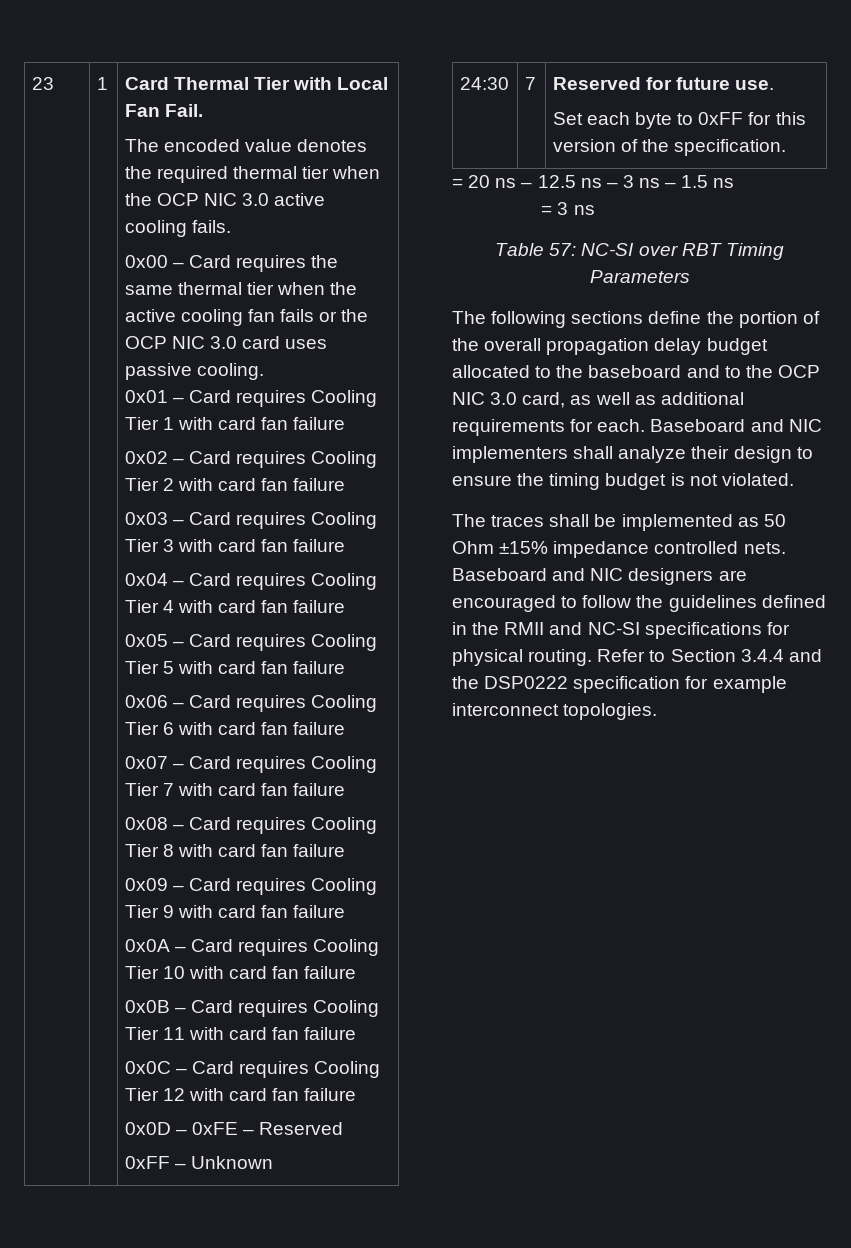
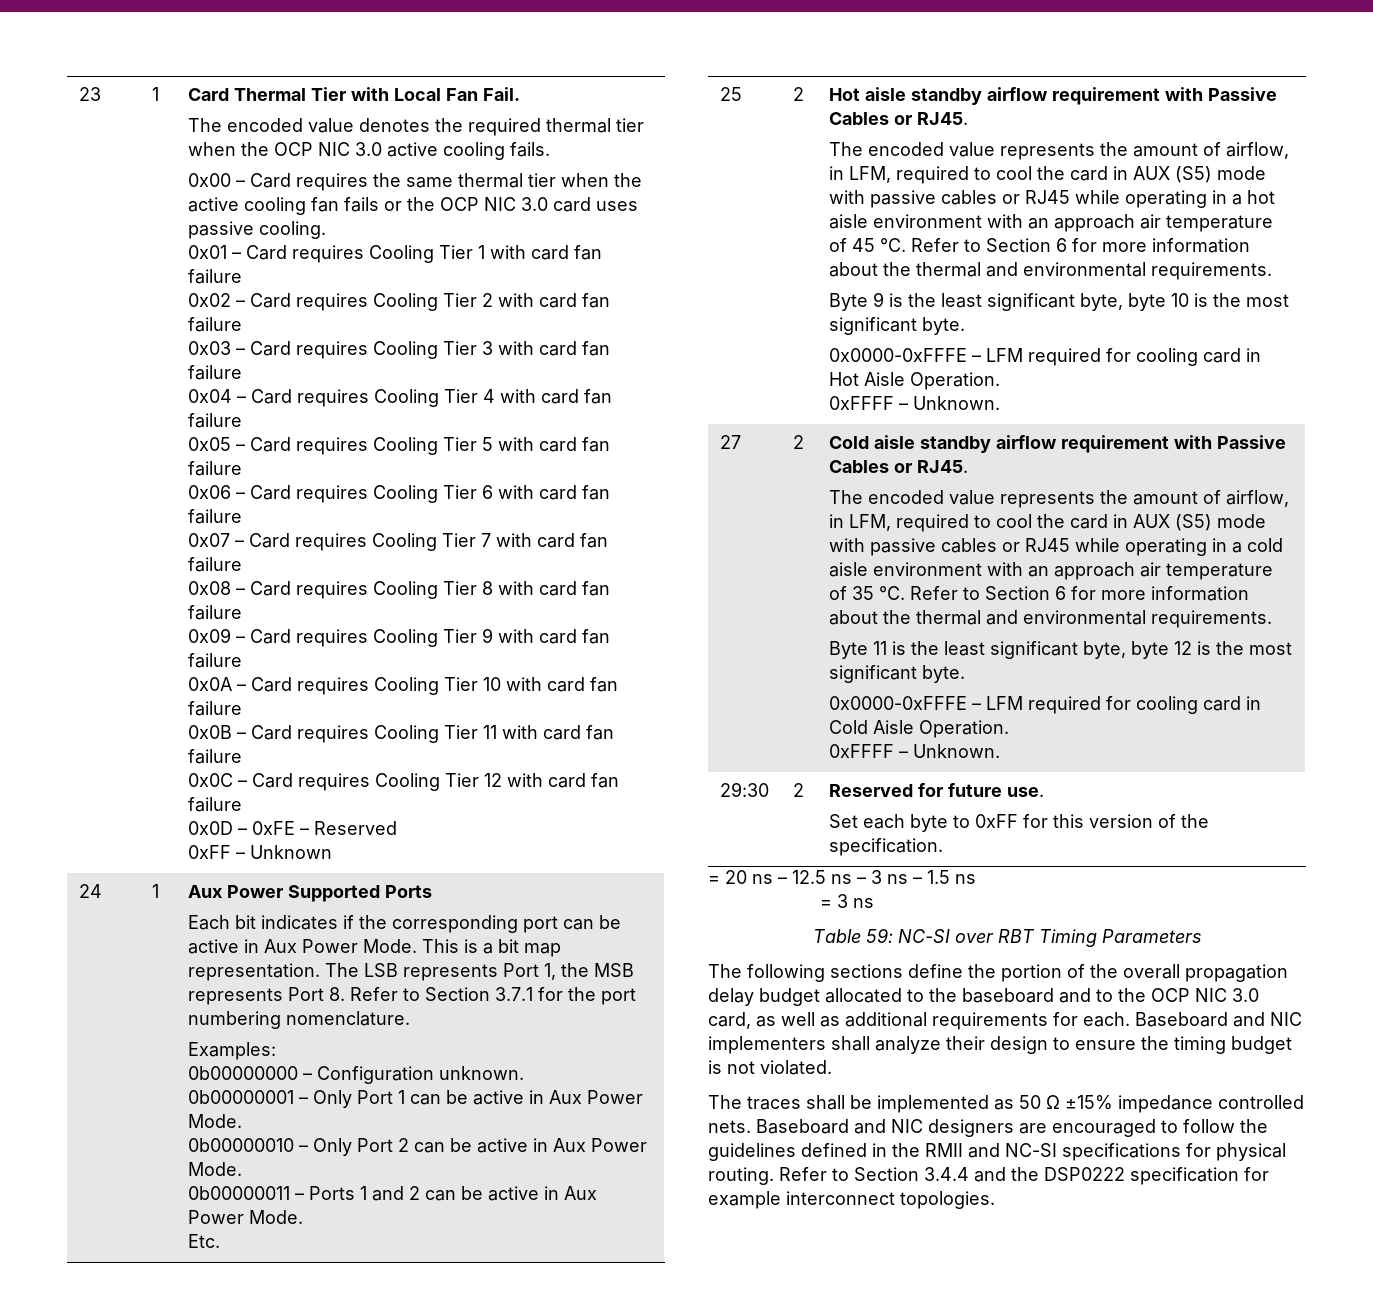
[459,77,509,90] [524,77,536,90] 24:30 | 7 -> [78,884,102,898] [151,884,159,898] [187,885,432,902] [187,915,621,933] [187,939,561,957] [187,963,634,981] [187,987,636,1005] [187,1011,410,1029] [187,1042,276,1060] [187,1066,524,1084] [187,1090,643,1108] [187,1114,242,1128] [187,1138,647,1156] [187,1162,242,1176] [187,1186,597,1201] [187,1210,303,1224] [187,1234,220,1248] [719,87,742,101] [792,87,804,101] [828,87,1277,105] [828,112,968,125] [828,142,1289,160] [828,166,1266,184] [828,190,1275,208] [828,214,1273,232] [828,238,1250,253] [828,262,1272,280] [828,292,1289,311] [828,317,965,335] [828,348,1261,366] [828,372,1000,390] [828,396,1000,410] [719,435,741,449] [792,435,804,449] [828,435,1286,453] [828,460,968,473] [828,490,1289,508] [828,514,1266,532] [828,538,1283,556] [828,562,1273,580] [828,586,1249,601] [828,610,1272,628] [828,641,1292,659] [828,665,965,683] [828,696,1261,714] [828,720,1009,738] [828,744,1000,758] [719,782,769,797] [792,783,804,797] 24 | 1 | Aux Power Supported Ports // Each bit indicates if the corresponding port can be active in Aux Power Mode. This is a bit map representation. The LSB represents Port 1, the MSB represents Port 8. Refer to Section 3.7.1 for the port numbering nomenclature. // Examples: // 0b00000000 – Configuration unknown. // 0b00000001 – Only Port 1 can be active in Aux Power Mode. // 0b00000010 – Only Port 2 can be active in Aux Power Mode. // 0b00000011 – Ports 1 and 2 can be active in Aux Power Mode. // Etc. // 25 | 2 | Hot aisle standby airflow requirement with Passive Cables or RJ45. // The encoded value represents the amount of airflow, in LFM, required to cool the card in AUX (S5) mode with passive cables or RJ45 while operating in a hot aisle environment with an approach air temperature of 45 °C. Refer to Section 6 for more information about the thermal and environmental requirements. // Byte 9 is the least significant byte, byte 10 is the most significant byte. // 0x0000-0xFFFE – LFM required for cooling card in Hot Aisle Operation. // 0xFFFF – Unknown. // 27 | 2 | Cold aisle standby airflow requirement with Passive Cables or RJ45. // The encoded value represents the amount of airflow, in LFM, required to cool the card in AUX (S5) mode with passive cables or RJ45 while operating in a cold aisle environment with an approach air temperature of 35 °C. Refer to Section 6 for more information about the thermal and environmental requirements. // Byte 11 is the least significant byte, byte 12 is the most significant byte. // 0x0000-0xFFFE – LFM required for cooling card in Cold Aisle Operation. // 0xFFFF – Unknown. // 29:30 | 2
[549,243,577,256] 57: -> [865,928,893,943] 59:
[452,541,494,554] Ohm -> [1046,1095,1060,1109] Ω

